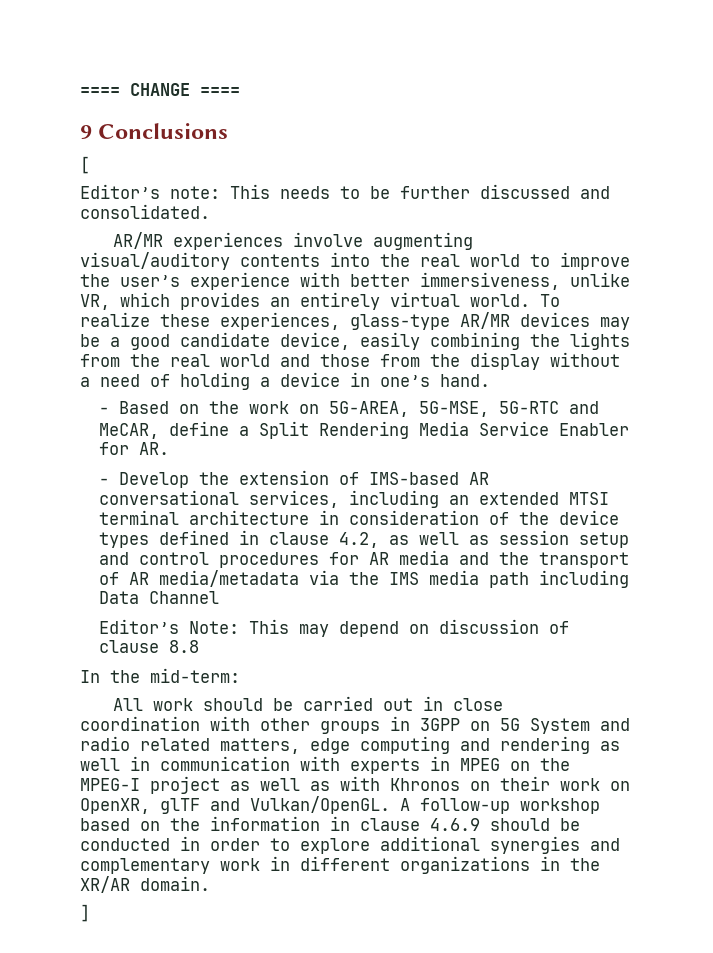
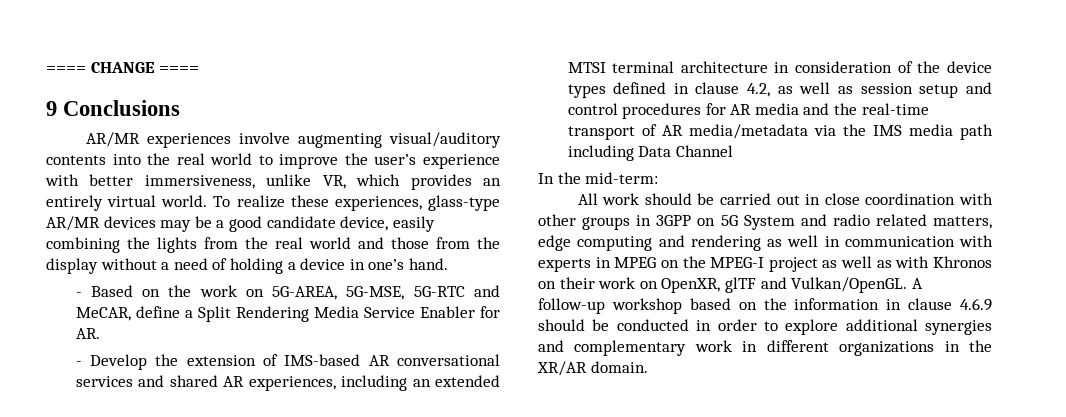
[80,156,90,174] [80,184,610,199] [80,204,210,219] // [ // Editor’s note: This needs to be further discussed and consolidated. -> (181, 108) none
[249,490,340,508] services, -> [75,375,336,391] services and shared AR experiences,
(530, 558) none -> [861,103,929,115] real-time
[99,619,570,637] [99,640,200,653] // Editor’s Note: This may depend on discussion of clause 8.8 -> (733, 151) none
[80,904,90,922] // ] -> (648, 367) none

